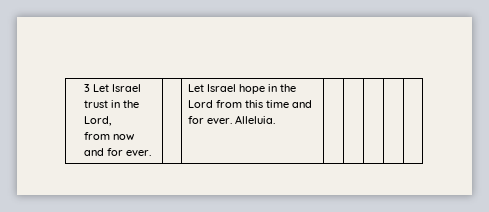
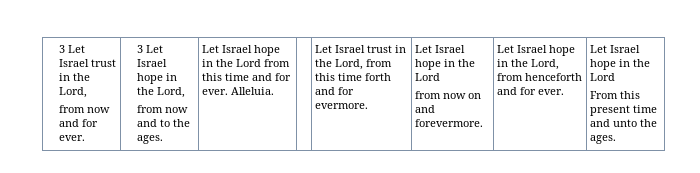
(151, 153) none -> [137,45,164,53] [137,59,168,67] [137,73,178,84] [137,87,186,98] [137,105,189,113] [137,119,191,127] [137,135,164,144] 3 Let Israel hope in the Lord, // from now and to the ages.
(275, 119) | | | -> [315,45,407,53] [315,59,393,70] [315,73,392,81] [315,87,355,95] [315,103,369,109] [415,45,466,53] [415,59,476,70] [415,73,441,81] [415,91,482,99] [415,105,436,113] [415,119,484,127] [497,45,576,56] [497,59,560,70] [497,73,583,81] [497,87,565,95] [590,45,641,53] [590,59,651,70] [590,73,616,81] [590,91,641,99] [590,105,658,116] [590,119,658,127] [590,135,617,144] Let Israel trust in the Lord, from this time forth and for evermore. | Let Israel hope in the Lord // from now on and forevermore. | Let Israel hope in the Lord, from henceforth and for ever. | Let Israel hope in the Lord // From this present time and unto the ages.

